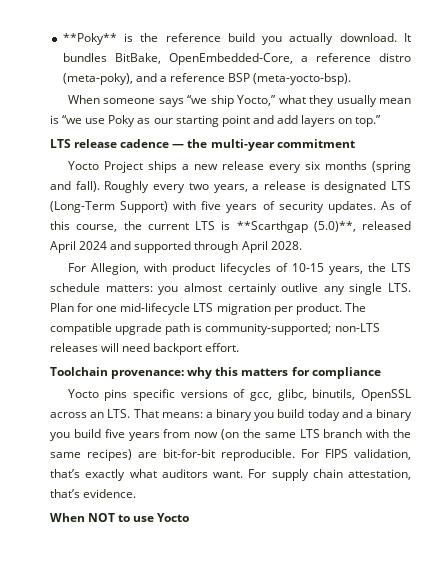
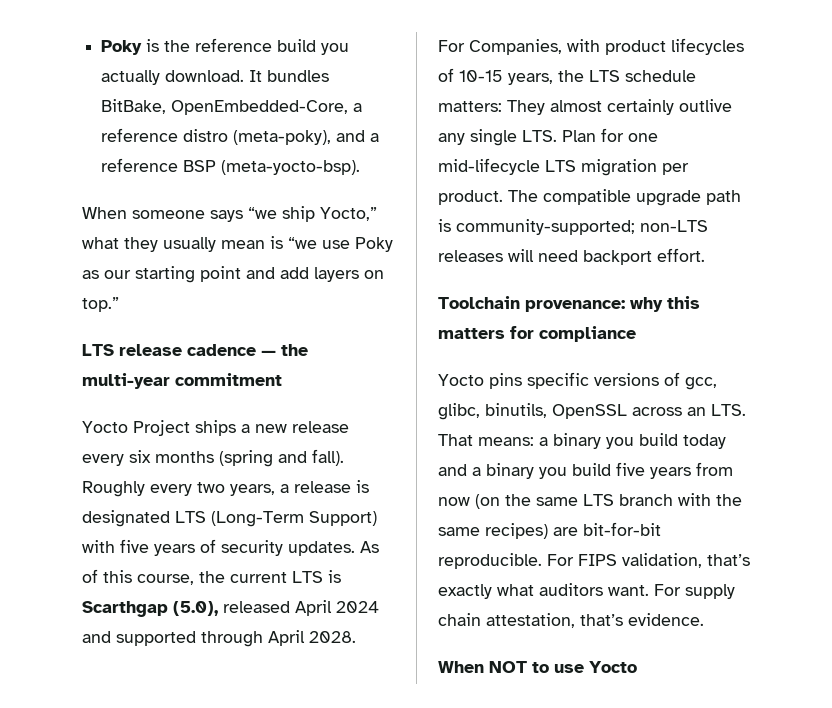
[62,33,117,45] **Poky** -> [101,40,143,55] Poky
[236,221,356,233] **Scarthgap (5.0)**, -> [82,601,218,617] Scarthgap (5.0),
[90,263,139,275] Allegion, -> [469,39,562,55] Companies,
[158,286,179,295] you -> [507,100,545,115] They

